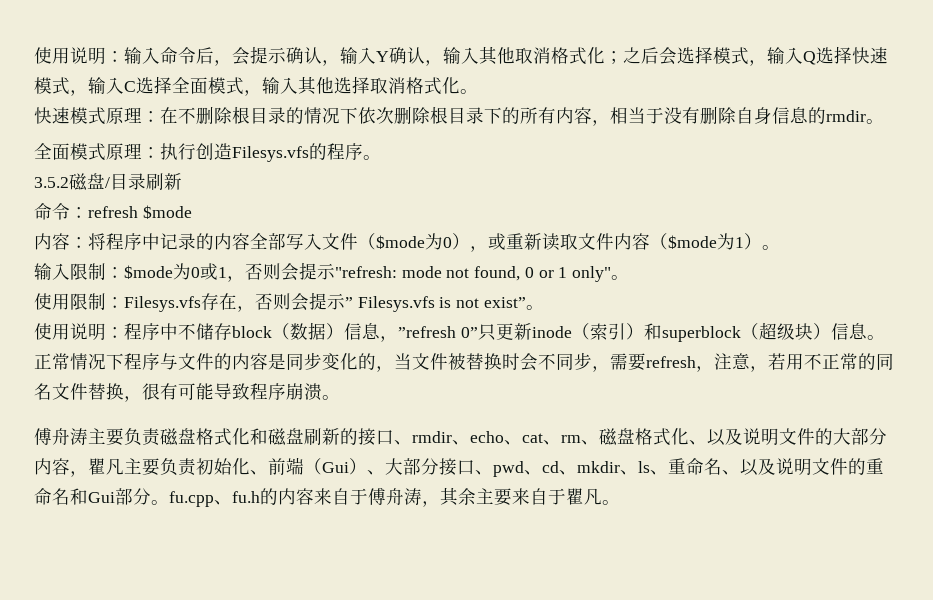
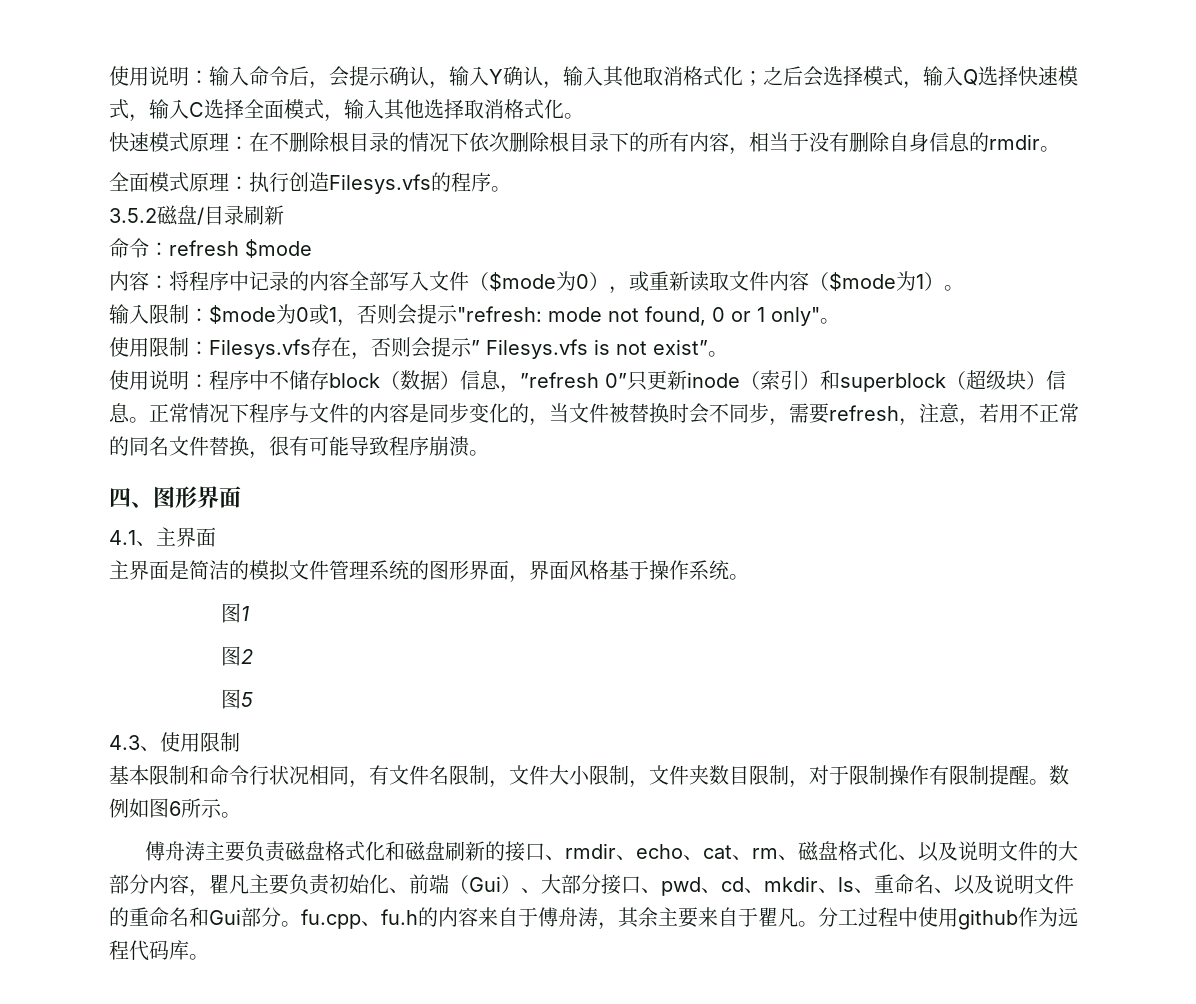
(340, 397) none -> [109,486,241,508] [109,527,216,547] [109,560,749,583] [220,603,249,623] [220,646,253,666] [220,689,253,709] [109,732,240,752] [109,765,1069,788] [109,798,241,818] // 四、图形界面 // 4.1、主界面 // 主界面是简洁的模拟文件管理系统的图形界面，界面风格基于操作系统。 // 图1 // 图2 // 图5 // 4.3、使用限制 // 基本限制和命令行状况相同，有文件名限制，文件大小限制，文件夹数目限制，对于限制操作有限制提醒。数例如图6所示。
(620, 502) none -> [818,907,1078,930] [109,940,209,961] 分工过程中使用github作为远程代码库。

